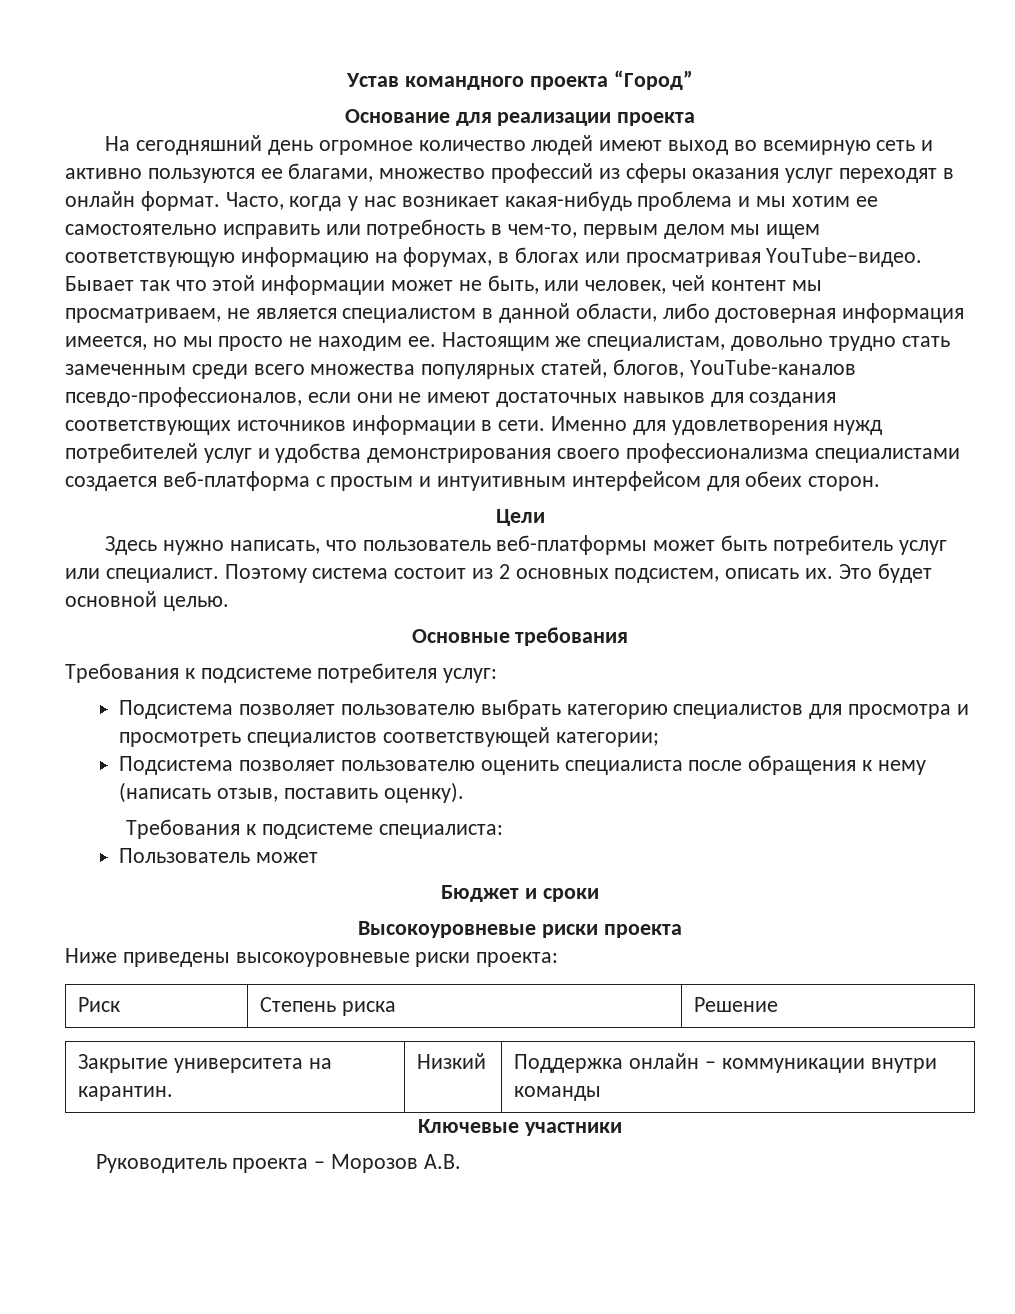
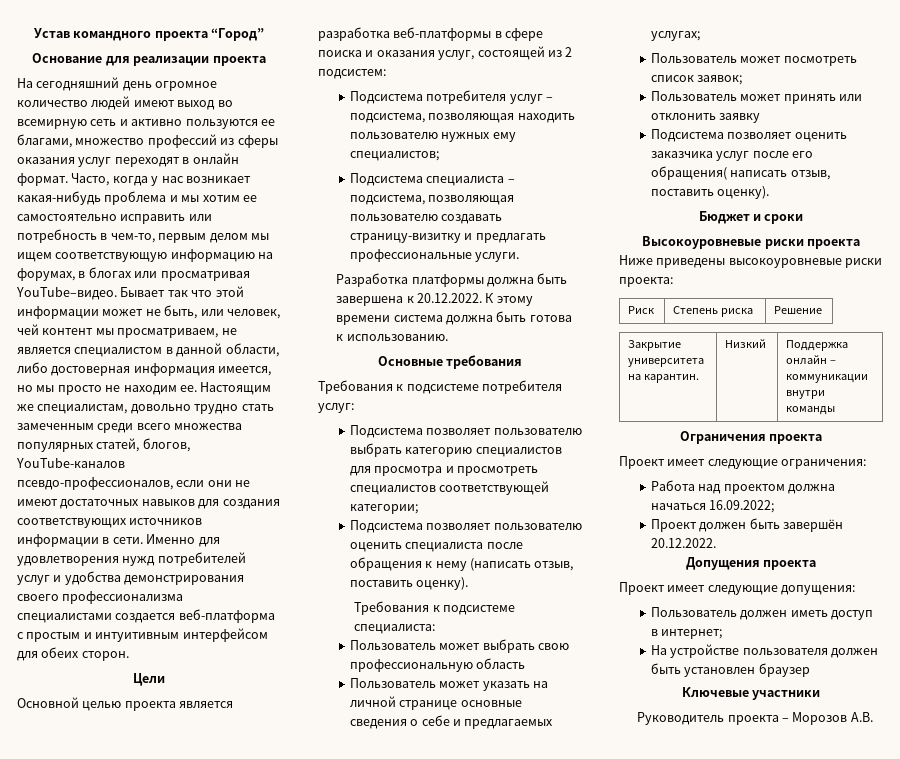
[105,535,947,555] [65,563,932,583] [65,591,229,611] Здесь нужно написать, что пользователь веб-платформы может быть потребитель услуг или специалист. Поэтому система состоит из 2 основных подсистем, описать их. Это будет основной целью. -> [17,697,234,711] [318,27,544,41] [318,46,573,60] [318,69,386,79] [349,90,554,104] [349,113,575,123] [349,132,516,142] [349,151,439,161] [349,173,515,186] [349,195,515,205] [349,214,503,224] [349,233,546,243] [349,249,520,262] [336,273,568,287] [336,293,533,306] [336,311,572,325] [336,334,448,341] Основной целью проекта является разработка веб-платформы в сфере поиска и оказания услуг, состоящей из 2 подсистем: // Подсистема потребителя услуг – подсистема, позволяющая находить пользователю нужных ему специалистов; // Подсистема специалиста – подсистема, позволяющая пользователю создавать страницу-визитку и предлагать профессиональные услуги. // Разработка платформы должна быть завершена к 20.12.2022. К этому времени система должна быть готова к использованию.
(319, 857) none -> [482,639,570,653] [349,658,526,672] [349,678,549,691] [349,696,522,710] [349,715,554,729] [650,31,700,41] [650,53,857,66] [650,75,743,85] [650,91,863,104] [650,113,761,123] [650,129,847,142] [650,151,814,161] [650,166,830,180] [650,186,770,199] выбрать свою профессиональную область // Пользователь может указать на личной странице основные сведения о себе и предлагаемых услугах; // Пользователь может посмотреть список заявок; // Пользователь может принять или отклонить заявку // Подсистема позволяет оценить заказчика услуг после его обращения( написать отзыв, поставить оценку).
(602, 1093) none -> [679,431,823,444] [619,456,867,469] [650,480,836,494] [650,500,775,513] [650,518,844,532] [650,538,716,548] [685,557,817,570] [619,582,856,595] [650,607,874,620] [650,629,723,639] [650,644,879,658] [650,663,810,677] // Ограничения проекта // Проект имеет следующие ограничения: // Работа над проектом должна начаться 16.09.2022; // Проект должен быть завершён 20.12.2022. // Допущения проекта // Проект имеет следующие допущения: // Пользователь должен иметь доступ в интернет; // На устройстве пользователя должен быть установлен браузер

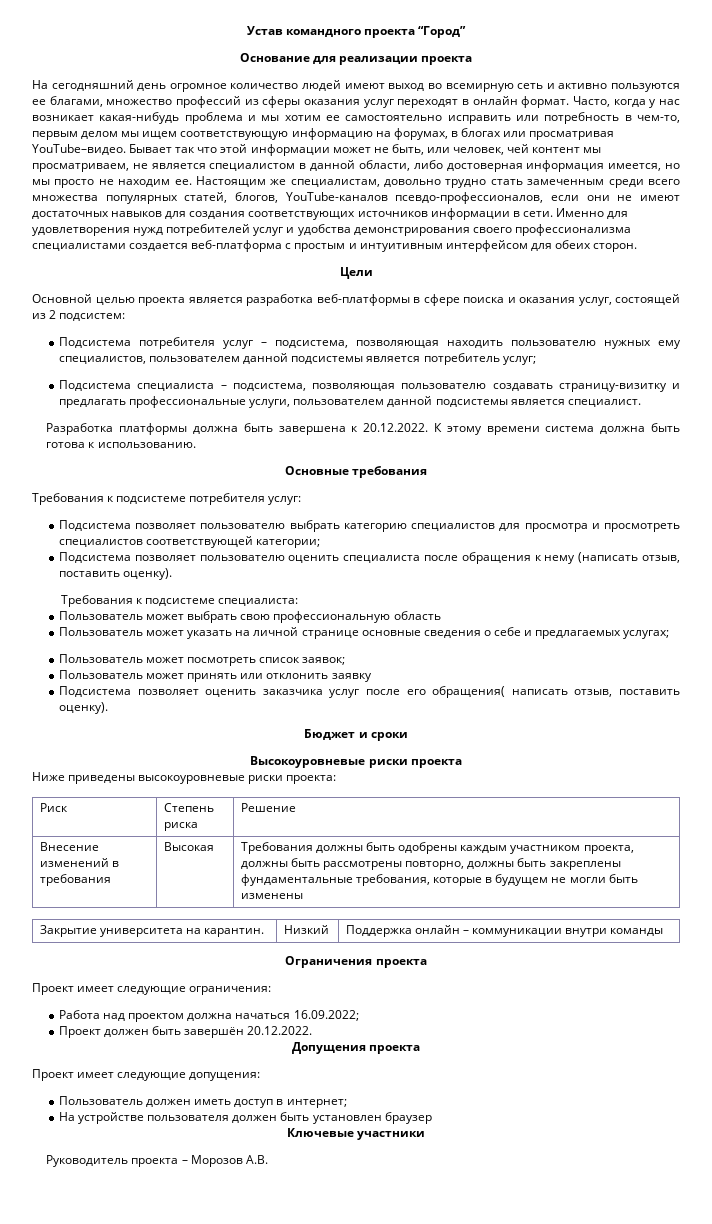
[349,151,439,161] специалистов; -> [58,353,536,365] специалистов, пользователем данной подсистемы является потребитель услуг;
[475,252,520,262] услуги. -> [249,396,641,408] услуги, пользователем данной подсистемы является специалист.
(823, 310) none -> [39,842,99,851] [39,858,119,867] [39,874,111,886] [163,842,214,851] [240,842,634,854] [240,858,621,870] [240,874,638,886] [240,893,303,899] // Внесение изменений в требования | Высокая | Требования должны быть одобрены каждым участником проекта, должны быть рассмотрены повторно, должны быть закреплены фундаментальные требования, которые в будущем не могли быть изменены

